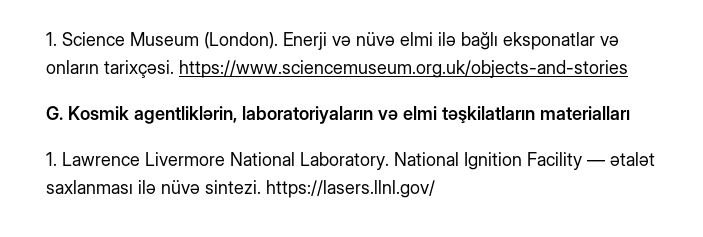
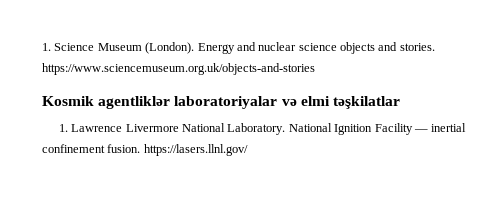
[283,32,619,50] [46,60,628,78] [46,106,630,124] Enerji və nüvə elmi ilə bağlı eksponatlar və onların tarixçəsi. https://www.sciencemuseum.org.uk/objects-and-stories // G. Kosmik agentliklərin, laboratoriyaların və elmi təşkilatların materialları -> [197,42,435,54] [42,63,315,75] [42,96,400,109] Energy and nuclear science objects and stories. https://www.sciencemuseum.org.uk/objects-and-stories // Kosmik agentliklər laboratoriyalar və elmi təşkilatlar
[610,152,655,166] [46,180,261,194] ətalət saxlanması ilə nüvə sintezi. -> [431,123,467,132] [42,144,141,153] inertial confinement fusion.

